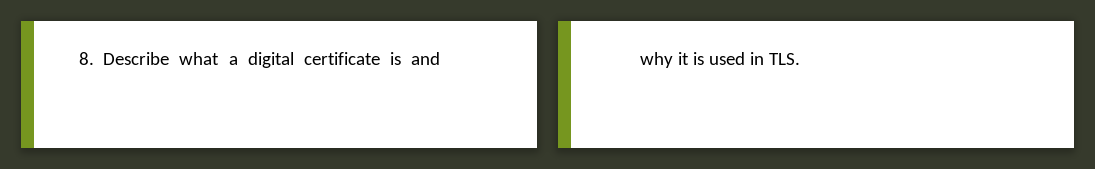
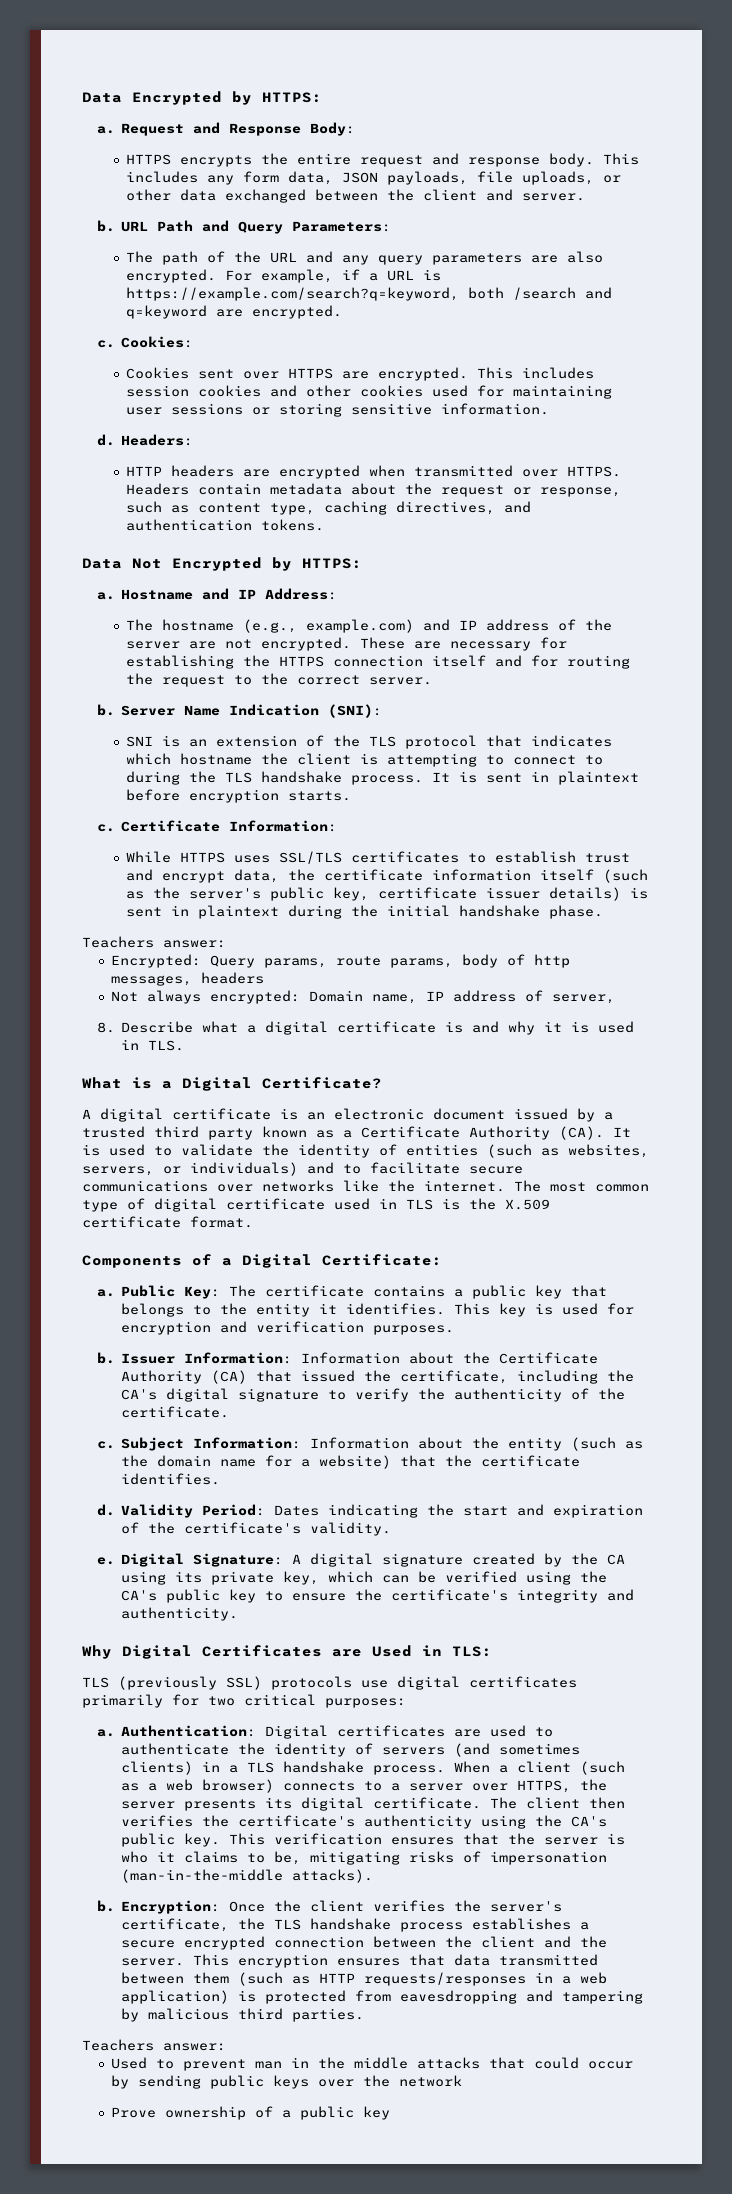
(79, 58) none -> [82,91,322,105] [96,122,356,136] [125,153,639,167] [125,171,621,185] [125,189,585,203] [96,220,392,234] [125,251,603,265] [125,269,441,283] [125,287,612,301] [125,305,342,319] [96,336,194,348] [125,367,594,381] [125,385,612,399] [125,403,549,417] [96,434,194,446] [125,465,621,479] [125,483,621,497] [125,501,531,515] [125,519,324,531] [82,557,362,571] [96,588,338,600] [125,619,612,633] [125,637,567,651] [125,655,630,669] [125,673,432,687] [96,704,383,718] [125,735,612,749] [125,753,603,767] [125,771,639,785] [125,789,351,803] [96,820,338,832] [125,851,630,864] [125,869,648,883] [125,887,648,901] [125,905,603,919] [82,936,226,948] [110,954,570,968] [110,972,264,986] [110,990,615,1004] Data Encrypted by HTTPS: // a. Request and Response Body: // HTTPS encrypts the entire request and response body. This includes any form data, JSON payloads, file uploads, or other data exchanged between the client and server. // b. URL Path and Query Parameters: // The path of the URL and any query parameters are also encrypted. For example, if a URL is https://example.com/search?q=keyword, both /search and q=keyword are encrypted. // c. Cookies: // Cookies sent over HTTPS are encrypted. This includes session cookies and other cookies used for maintaining user sessions or storing sensitive information. // d. Headers: // HTTP headers are encrypted when transmitted over HTTPS. Headers contain metadata about the request or response, such as content type, caching directives, and authentication tokens. // Data Not Encrypted by HTTPS: // a. Hostname and IP Address: // The hostname (e.g., example.com) and IP address of the server are not encrypted. These are necessary for establishing the HTTPS connection itself and for routing the request to the correct server. // b. Server Name Indication (SNI): // SNI is an extension of the TLS protocol that indicates which hostname the client is attempting to connect to during the TLS handshake process. It is sent in plaintext before encryption starts. // c. Certificate Information: // While HTTPS uses SSL/TLS certificates to establish trust and encrypt data, the certificate information itself (such as the server's public key, certificate issuer details) is sent in plaintext during the initial handshake phase. // Teachers answer: // Encrypted: Query params, route params, body of http messages, headers // Not always encrypted: Domain name, IP address of server, //
(801, 59) none -> [82,1077,382,1091] [82,1108,613,1122] [82,1126,631,1140] [82,1144,649,1158] [82,1162,523,1176] [82,1180,649,1192] [82,1198,550,1212] [82,1216,253,1228] [82,1254,442,1268] [96,1285,608,1299] [121,1303,635,1317] [121,1321,455,1335] [96,1352,599,1364] [121,1370,635,1384] [121,1388,626,1402] [121,1406,230,1418] [96,1437,644,1451] [121,1455,581,1469] [121,1473,221,1485] [96,1504,644,1518] [121,1522,392,1536] [96,1553,626,1567] [121,1571,608,1585] [121,1589,635,1603] [121,1607,239,1621] [82,1645,492,1659] [82,1676,577,1690] [82,1694,406,1708] [96,1725,554,1739] [121,1743,581,1757] [121,1761,626,1775] [121,1779,608,1793] [121,1797,626,1811] [121,1815,608,1829] [121,1833,626,1847] [121,1851,608,1865] [121,1869,374,1883] [96,1900,563,1914] [121,1918,590,1932] [121,1936,608,1950] [121,1954,599,1968] [121,1972,608,1986] [121,1990,644,2004] [121,2008,365,2022] [82,2039,226,2051] [110,2057,633,2071] [110,2075,462,2089] [110,2106,390,2120] // What is a Digital Certificate? // A digital certificate is an electronic document issued by a trusted third party known as a Certificate Authority (CA). It is used to validate the identity of entities (such as websites, servers, or individuals) and to facilitate secure communications over networks like the internet. The most common type of digital certificate used in TLS is the X.509 certificate format. // Components of a Digital Certificate: // a. Public Key: The certificate contains a public key that belongs to the entity it identifies. This key is used for encryption and verification purposes. // b. Issuer Information: Information about the Certificate Authority (CA) that issued the certificate, including the CA's digital signature to verify the authenticity of the certificate. // c. Subject Information: Information about the entity (such as the domain name for a website) that the certificate identifies. // d. Validity Period: Dates indicating the start and expiration of the certificate's validity. // e. Digital Signature: A digital signature created by the CA using its private key, which can be verified using the CA's public key to ensure the certificate's integrity and authenticity. // Why Digital Certificates are Used in TLS: // TLS (previously SSL) protocols use digital certificates primarily for two critical purposes: // a. Authentication: Digital certificates are used to authenticate the identity of servers (and sometimes clients) in a TLS handshake process. When a client (such as a web browser) connects to a server over HTTPS, the server presents its digital certificate. The client then verifies the certificate's authenticity using the CA's public key. This verification ensures that the server is who it claims to be, mitigating risks of impersonation (man-in-the-middle attacks). // b. Encryption: Once the client verifies the server's certificate, the TLS handshake process establishes a secure encrypted connection between the client and the server. This encryption ensures that data transmitted between them (such as HTTP requests/responses in a web application) is protected from eavesdropping and tampering by malicious third parties. // Teachers answer: // Used to prevent man in the middle attacks that could occur by sending public keys over the network // Prove ownership of a public key

